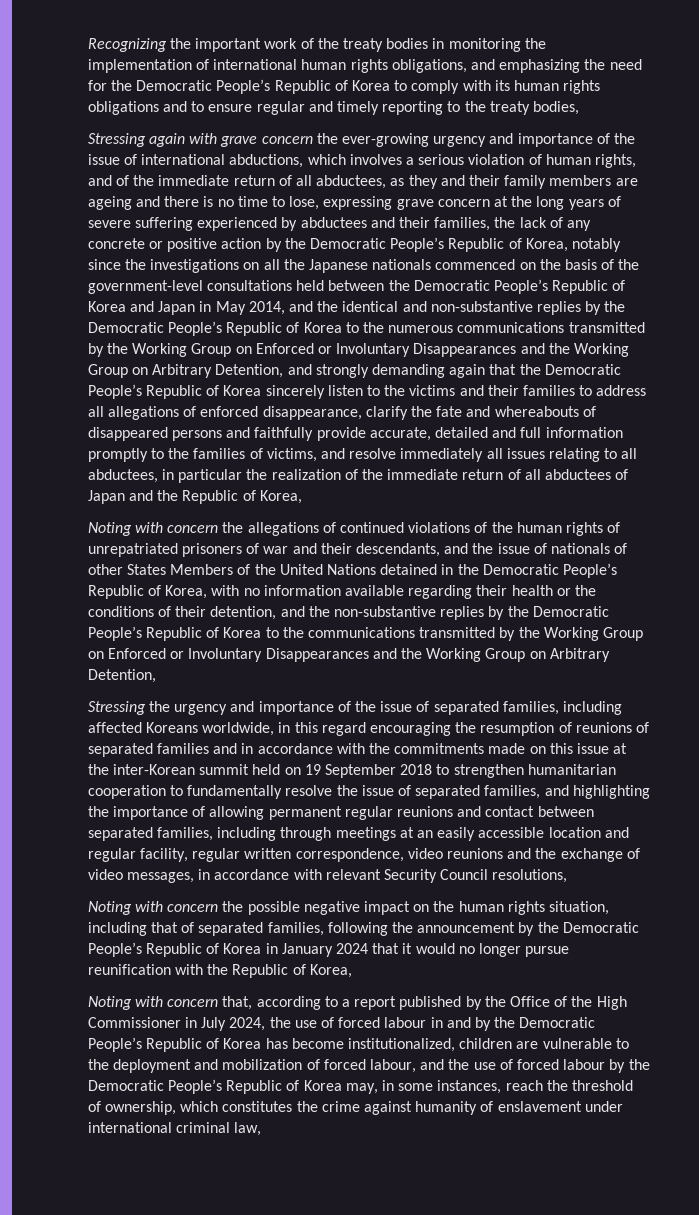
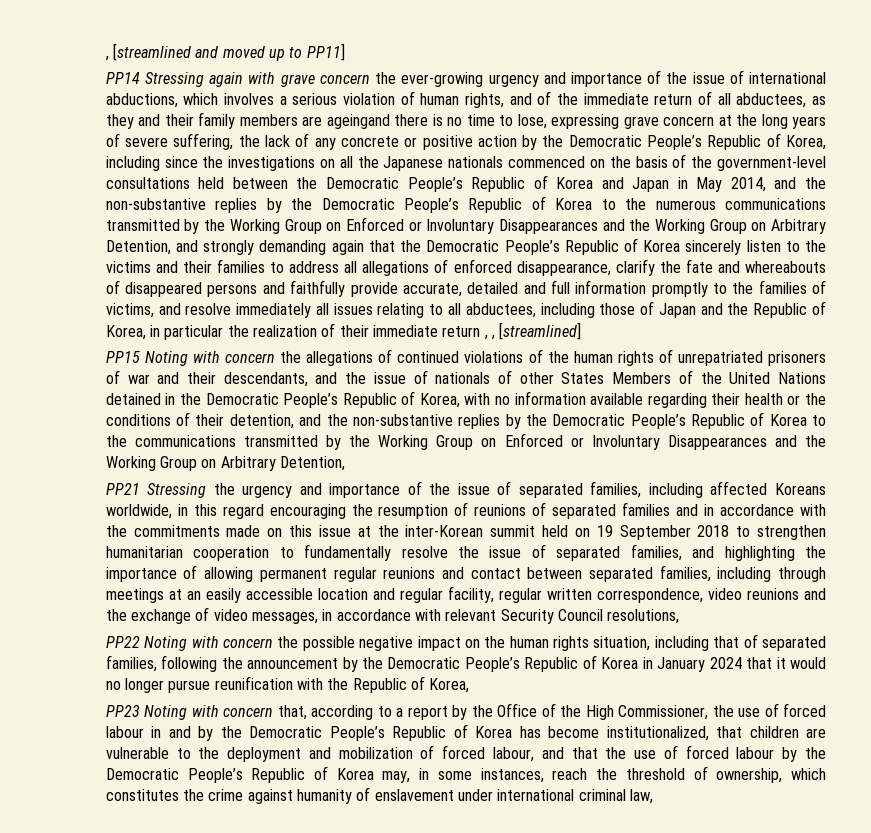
[87,38,546,52] [87,59,642,73] [87,79,601,94] [87,101,579,115] Recognizing the important work of the treaty bodies in monitoring the implementation of international human rights obligations, and emphasizing the need for the Democratic People’s Republic of Korea to comply with its human rights obligations and to ensure regular and timely reporting to the treaty bodies, // -> [104,43,345,61] [105,72,140,84] , [streamlined and moved up to PP11] // PP14
[87,196,161,210] ageing and -> [326,114,390,129] ageingand
[135,217,491,231] suffering experienced by abductees and their families, -> [173,133,234,150] suffering,
[571,238,621,252] notably -> [105,156,160,171] including
[342,301,427,312] identical and -> (826, 183) none
[162,469,611,483] in particular the realization of the immediate return of all abductees -> [540,303,636,318] including those
(302, 497) // -> [150,322,582,340] [105,351,140,363] in particular the realization of their immediate return , , [streamlined] // PP15
(156, 676) none -> [105,483,140,495] PP21
(568, 876) none -> [105,636,140,648] PP22
(352, 971) none -> [105,705,140,717] PP23
[399,996,462,1010] published -> (448, 713) none
[87,1017,266,1031] Commissioner in July 2024, -> [618,705,709,720] Commissioner,
(456, 1045) none -> [716,726,743,738] that
(445, 1064) none -> [571,747,598,759] that

